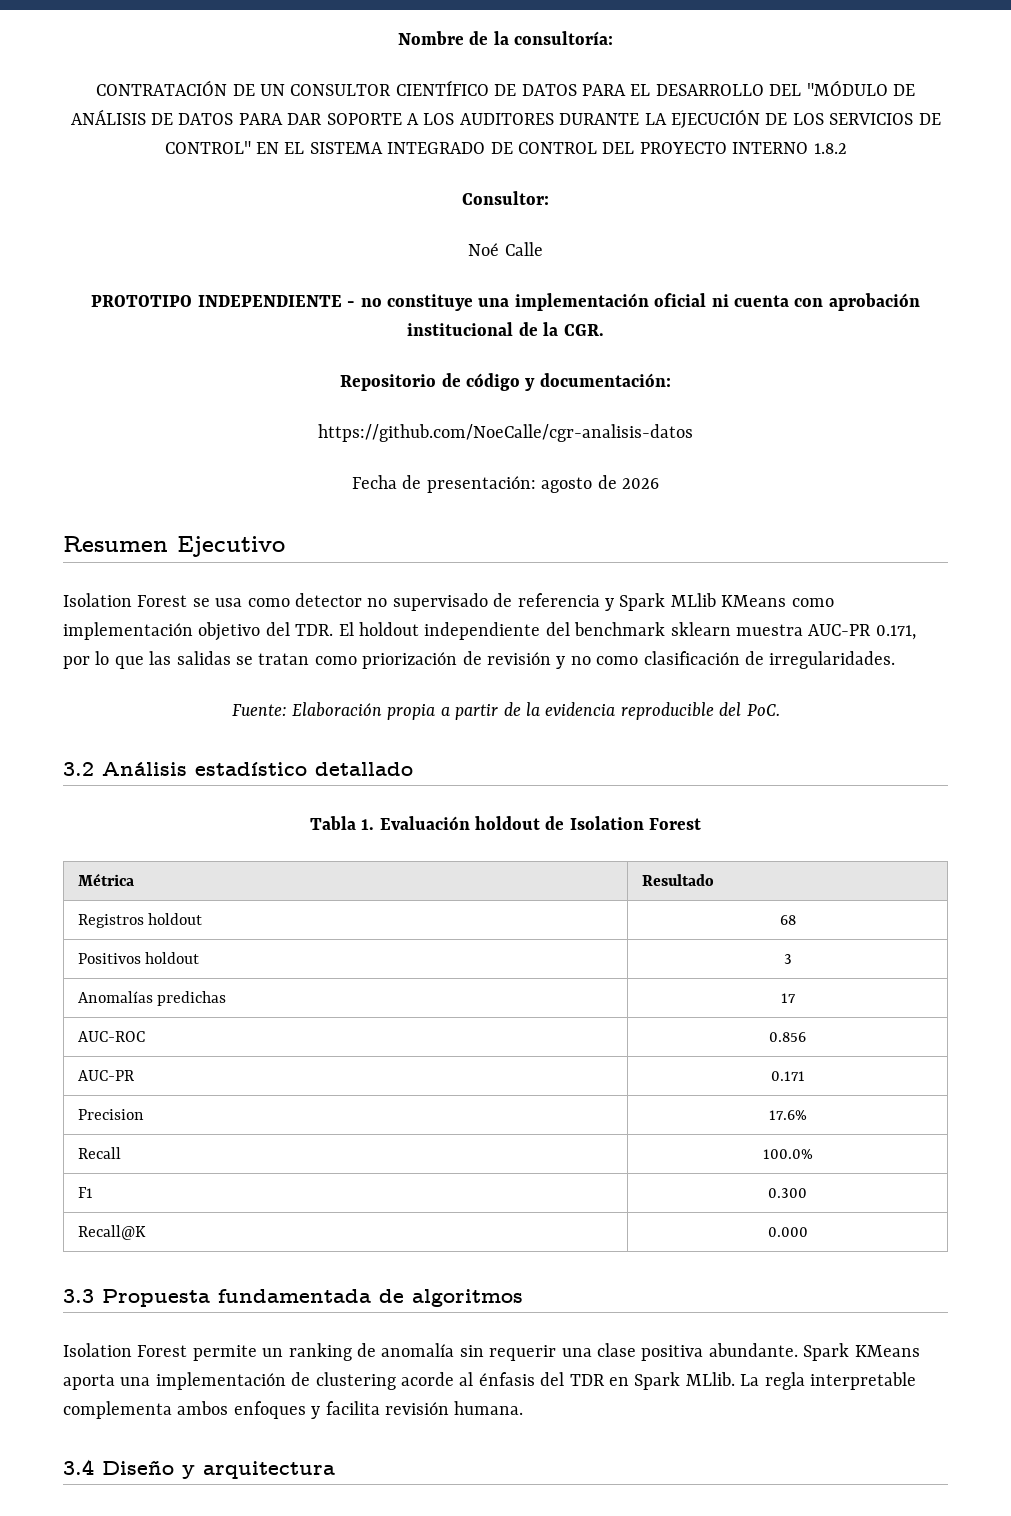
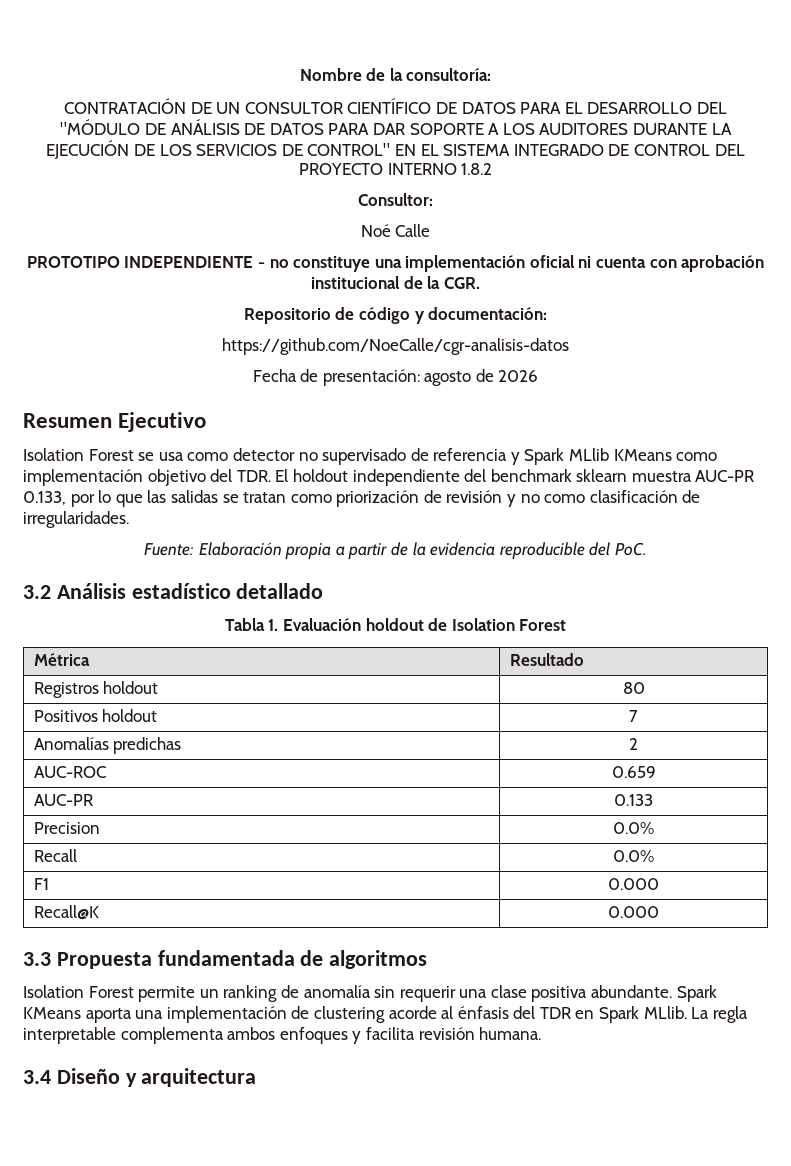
[875,625,916,640] 0.171, -> [23,491,66,505] 0.133,
[779,915,796,925] 68 -> [622,682,645,694] 80
[783,954,792,964] 3 -> [629,710,638,722] 7
[780,993,796,1003] 17 -> [629,738,638,750] 2
[769,1032,806,1042] 0.856 -> [611,766,656,778] 0.659
[770,1071,805,1081] 0.171 -> [614,794,653,806] 0.133
[768,1110,807,1120] 17.6% -> [613,822,654,834] 0.0%
[762,1149,813,1159] 100.0% -> [613,850,654,862] 0.0%
[768,1188,807,1198] 0.300 -> [608,878,659,890] 0.000

